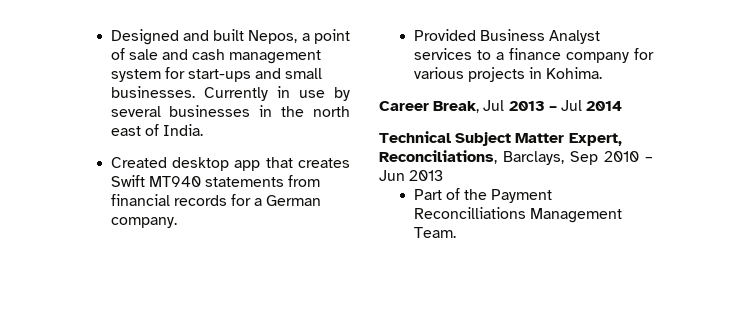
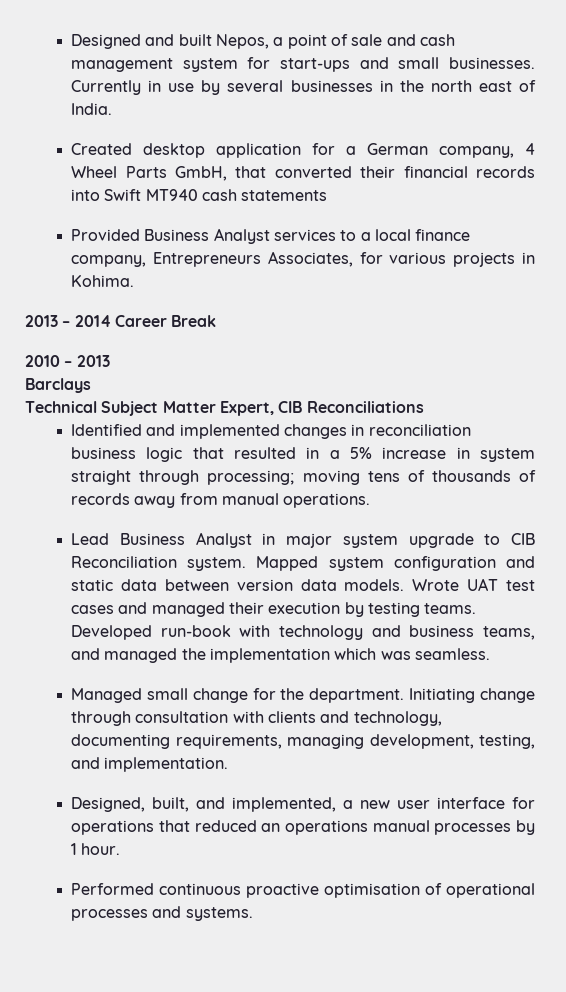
[234,157,350,171] [110,175,321,187] [110,194,322,206] [110,217,177,228] app that creates Swift MT940 statements from financial records for a German company. -> [216,143,535,158] [71,166,535,181] [71,189,328,201] application for a German company, 4 Wheel Parts GmbH, that converted their financial records into Swift MT940 cash statements
[508,48,629,63] finance company -> [375,229,471,241] [71,251,353,267] local finance company, Entrepreneurs Associates,
[379,100,505,113] Career Break, Jul -> (135, 281) none
[560,100,582,111] Jul -> (71, 324) none
[379,131,622,146] [379,150,653,165] [379,170,444,181] [413,188,553,203] [413,207,622,223] [413,227,456,238] // Technical Subject Matter Expert, Reconciliations, Barclays, Sep 2010 – Jun 2013 // Part of the Payment Reconcilliations Management Team. -> [114,315,217,327] [25,355,110,367] [25,378,91,393] [25,401,424,416] [71,424,471,439] [71,447,535,462] [71,470,536,485] [71,493,371,508] [71,532,535,548] [71,556,535,571] [71,578,535,591] [71,602,477,617] [71,625,535,640] [71,648,491,663] [71,688,535,703] [71,711,442,726] [71,734,535,749] [71,757,229,772] [71,797,535,812] [71,820,535,835] [71,843,121,855] [71,883,535,898] [71,906,253,921] Career Break // 2010 – 2013 // Barclays // Technical Subject Matter Expert, CIB Reconciliations // Identified and implemented changes in reconciliation business logic that resulted in a 5% increase in system straight through processing; moving tens of thousands of records away from manual operations. // Lead Business Analyst in major system upgrade to CIB Reconciliation system. Mapped system configuration and static data between version data models. Wrote UAT test cases and managed their execution by testing teams. Developed run-book with technology and business teams, and managed the implementation which was seamless. // Managed small change for the department. Initiating change through consultation with clients and technology, documenting requirements, managing development, testing, and implementation. // Designed, built, and implemented, a new user interface for operations that reduced an operations manual processes by 1 hour. // Performed continuous proactive optimisation of operational processes and systems.

